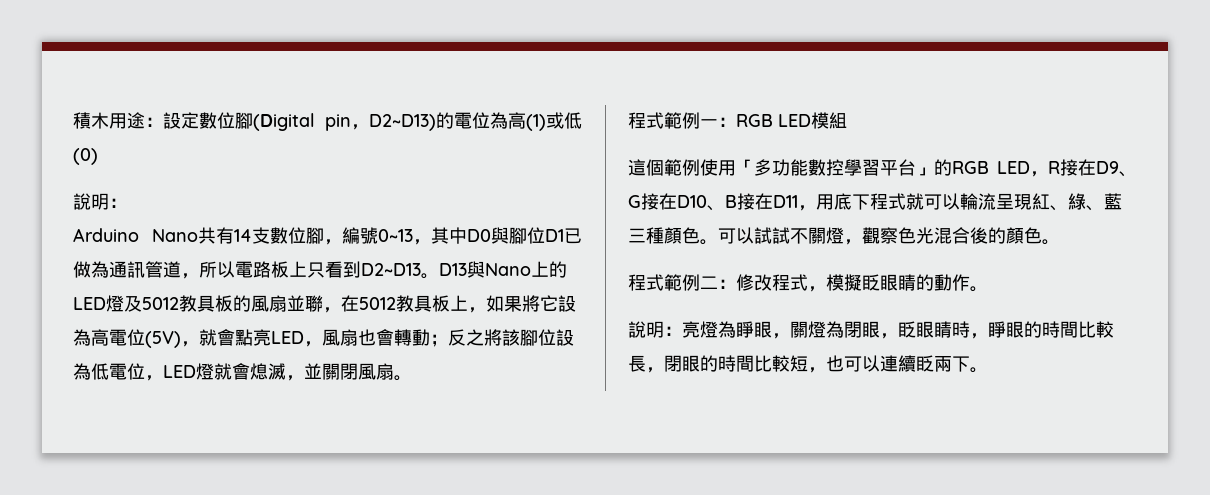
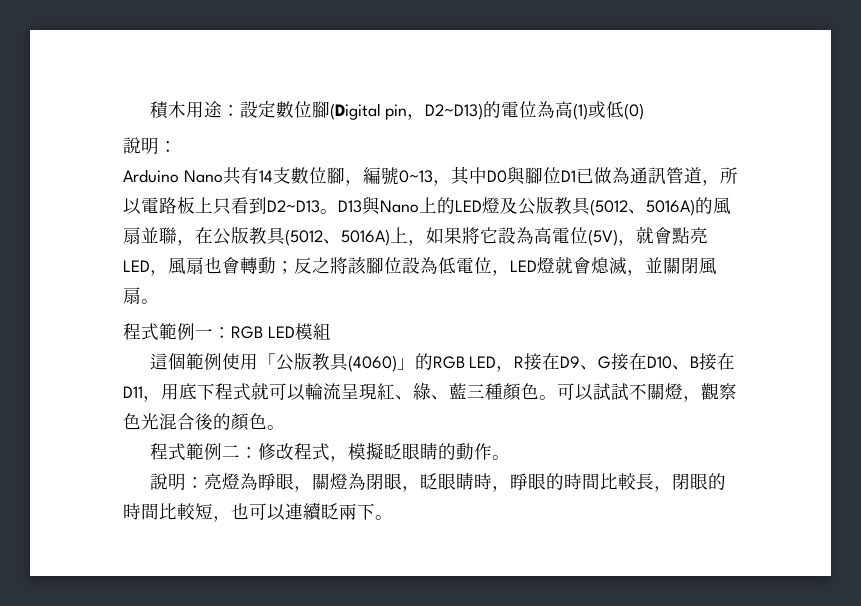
[142,295,450,313] 5012教具板的風扇並聯，在5012教具板 -> [518,196,731,216] [123,226,390,246] 公版教具(5012、5016A)的風扇並聯，在公版教具(5012、5016A)
[754,159,916,176] 多功能數控學習平台 -> [275,352,397,372] 公版教具(4060)

